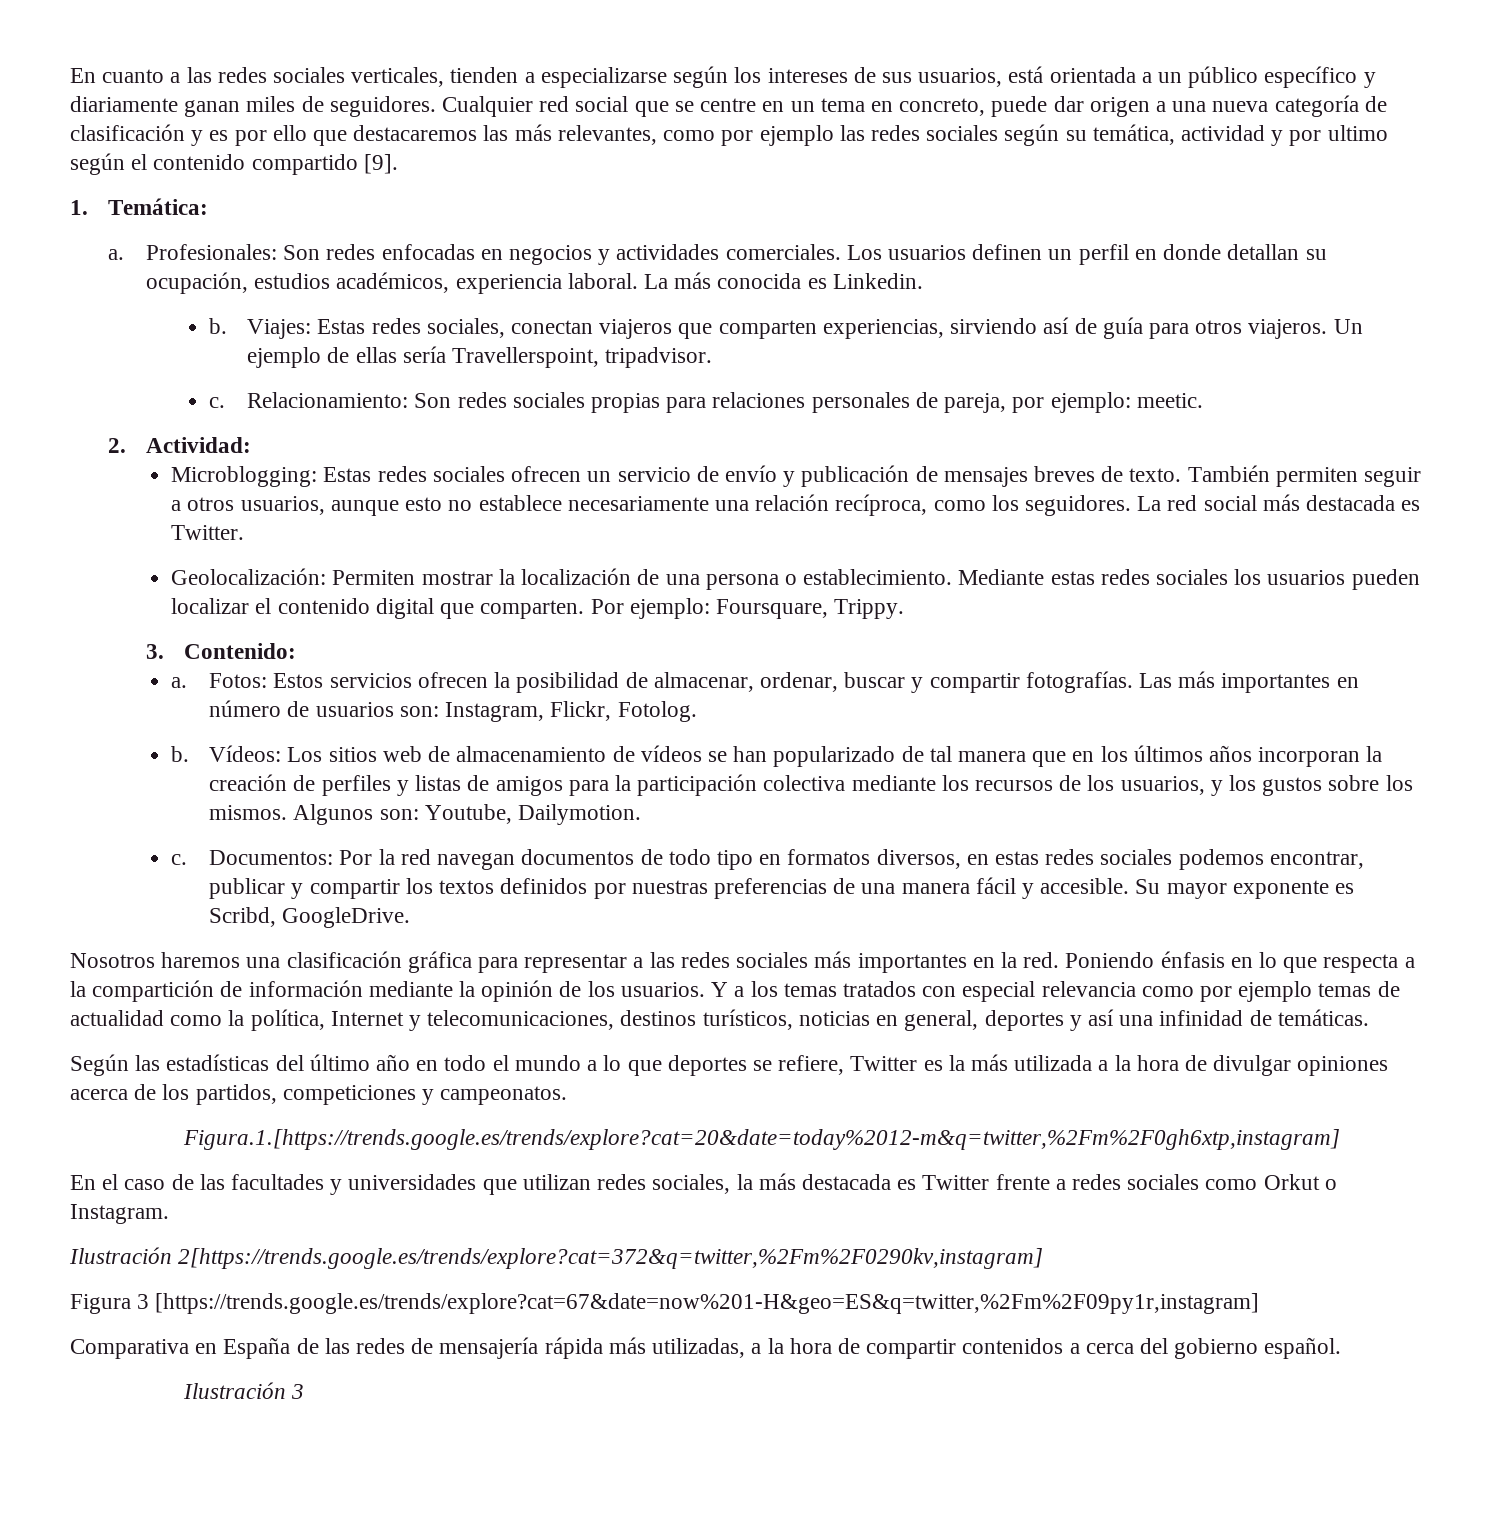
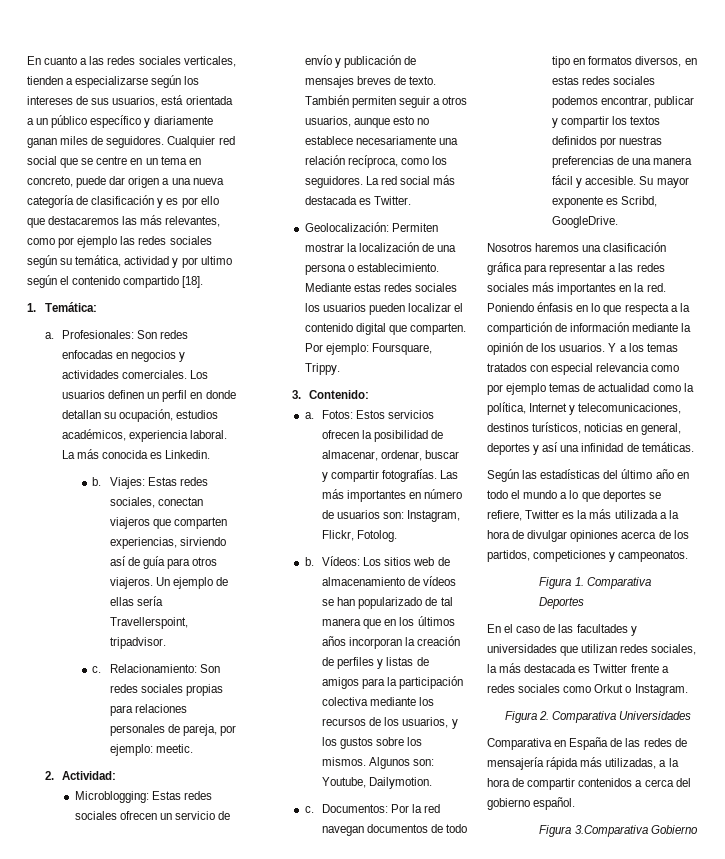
[363,154,398,174] [9]. -> [182,276,204,288] [18].
[182,1129,1340,1150] Figura.1.[https://trends.google.es/trends/explore?cat=20&date=today%2012-m&q=twitter,%2Fm%2F0gh6xtp,instagram] -> [539,577,651,589] [539,597,585,609] Figura 1. Comparativa Deportes
[69,1247,1044,1269] [70,1293,1260,1314] // Ilustración 2[https://trends.google.es/trends/explore?cat=372&q=twitter,%2Fm%2F0290kv,instagram] // Figura 3 [https://trends.google.es/trends/explore?cat=67&date=now%201-H&geo=ES&q=twitter,%2Fm%2F09py1r,instagram] -> [504,711,691,723] // Figura 2. Comparativa Universidades
[182,1382,305,1399] Ilustración 3 -> [539,825,698,837] Figura 3.Comparativa Gobierno

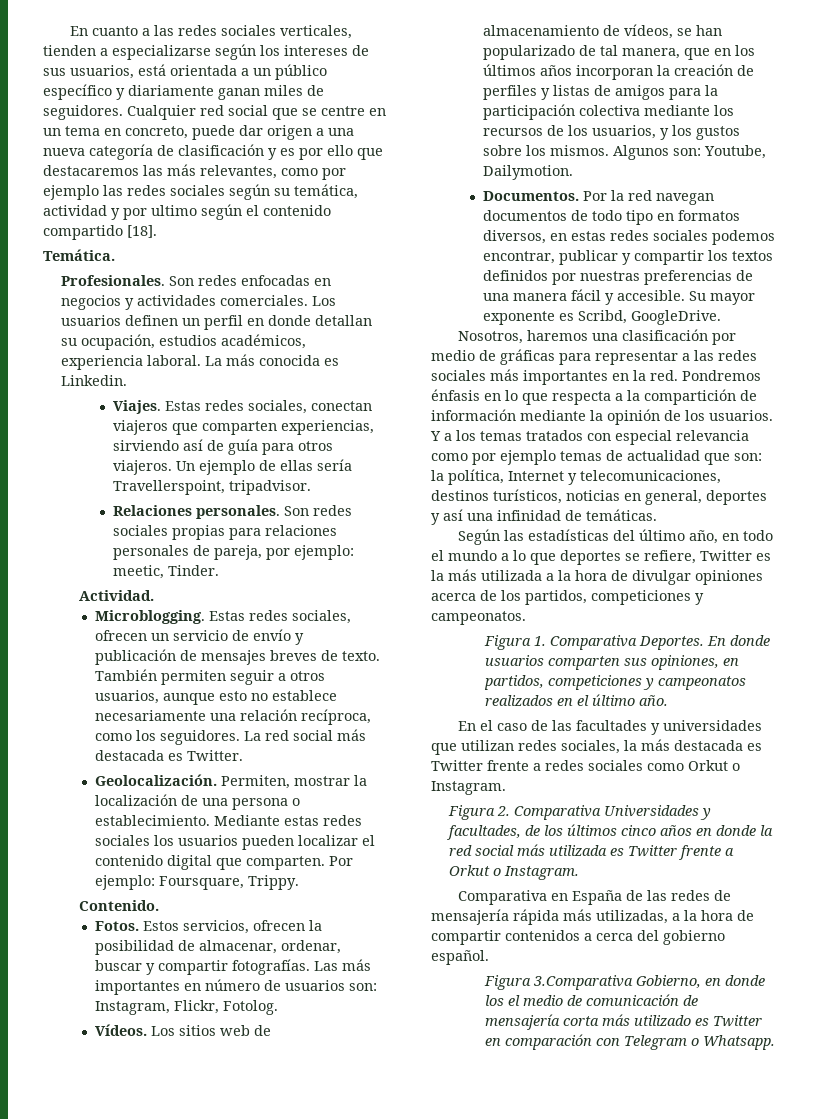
[27,302,97,312] [44,330,134,339] 1. Temática: // a. Profesionales: -> [43,249,115,261] [61,275,166,286] Temática. // Profesionales.
[92,477,145,489] b. Viajes: -> [113,400,162,414] Viajes.
[92,664,197,673] c. Relacionamiento: -> [113,505,281,519] Relaciones personales.
[155,744,193,753] [44,771,116,780] [74,791,212,803] [74,811,117,820] meetic. // 2. Actividad: // Microblogging: Estas redes sociales -> [113,565,220,579] [79,590,155,601] [95,610,352,624] meetic, Tinder. // Actividad. // Microblogging. Estas redes sociales,
[304,222,438,232] Geolocalización: Permiten -> [95,774,291,789] Geolocalización. Permiten,
[291,390,370,399] [304,410,435,419] 3. Contenido: // a. Fotos: Estos servicios -> [79,900,160,911] [95,920,250,934] Contenido. // Fotos. Estos servicios,
[304,556,361,566] b. Vídeos: -> [95,1024,148,1036] Vídeos.
[423,576,457,586] vídeos -> [624,24,674,39] vídeos,
[322,618,362,626] manera -> [622,48,681,59] manera,
[304,804,389,813] c. Documentos: -> [483,191,580,201] Documentos.
[487,243,532,252] Nosotros -> [457,331,523,344] Nosotros,
[487,262,522,275] gráfica -> [711,333,736,345] [431,349,555,365] por medio de gráficas
[487,303,534,312] Poniendo -> [682,370,761,381] Pondremos
[652,385,681,392] como -> [704,453,762,465] que son:
[655,469,674,479] año -> [688,530,718,544] año,
[539,597,585,609] Deportes -> [639,635,771,650] [485,655,740,670] [484,675,747,690] [485,694,669,706] Deportes. En donde usuarios comparten sus opiniones, en partidos, competiciones y campeonatos realizados en el último año.
(691, 715) none -> [700,808,712,820] [446,824,774,840] [449,844,735,860] [449,865,580,880] y facultades, de los últimos cinco años en donde la red social más utilizada es Twitter frente a Orkut o Instagram.
[650,825,698,834] Gobierno -> [636,975,766,988] [485,994,699,1006] [485,1014,763,1030] [485,1034,776,1050] Gobierno, en donde los el medio de comunicación de mensajería corta más utilizado es Twitter en comparación con Telegram o Whatsapp.

